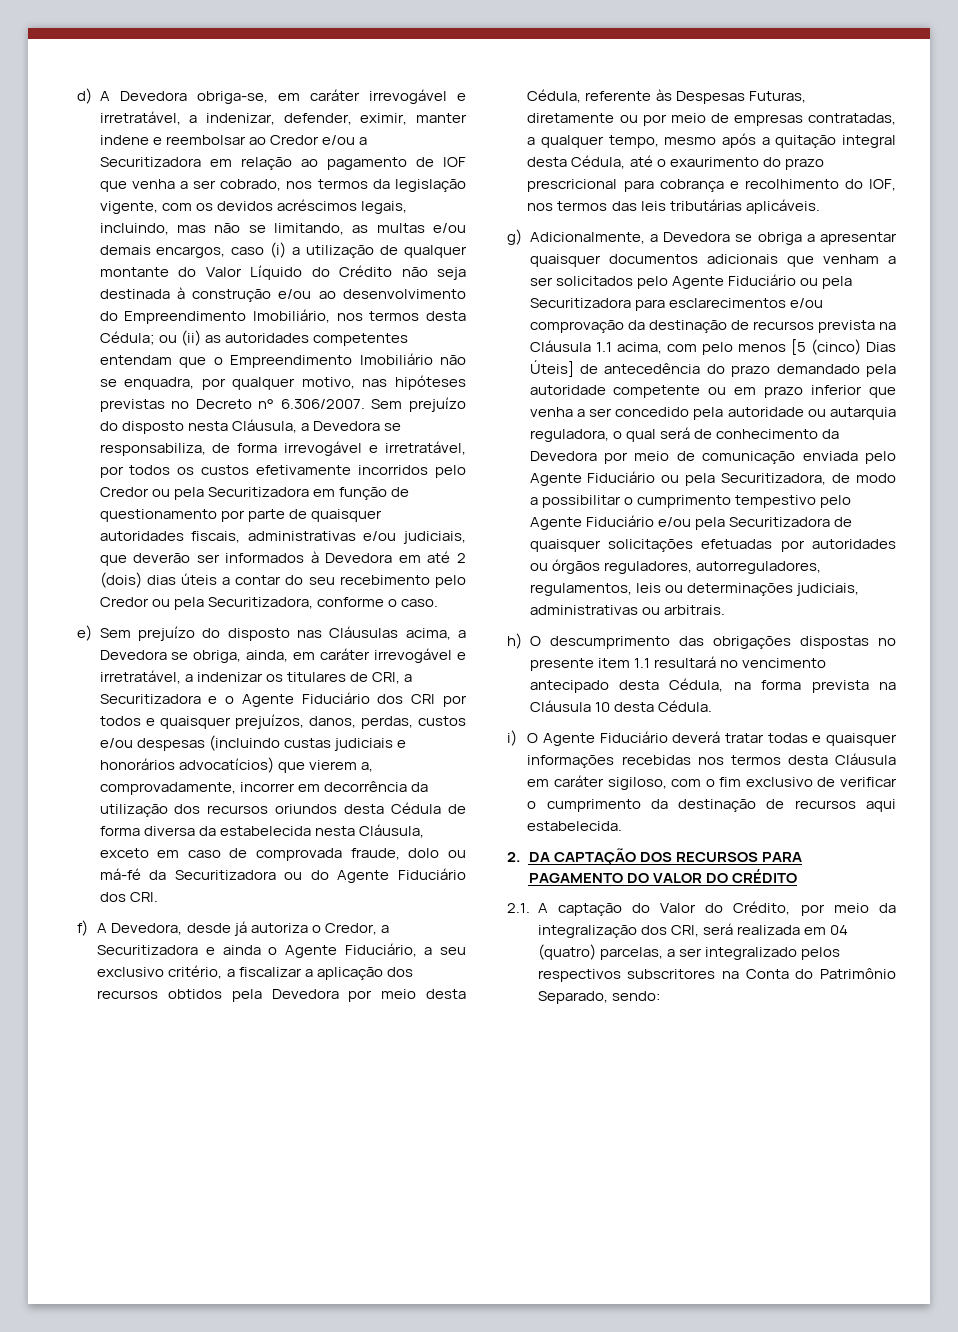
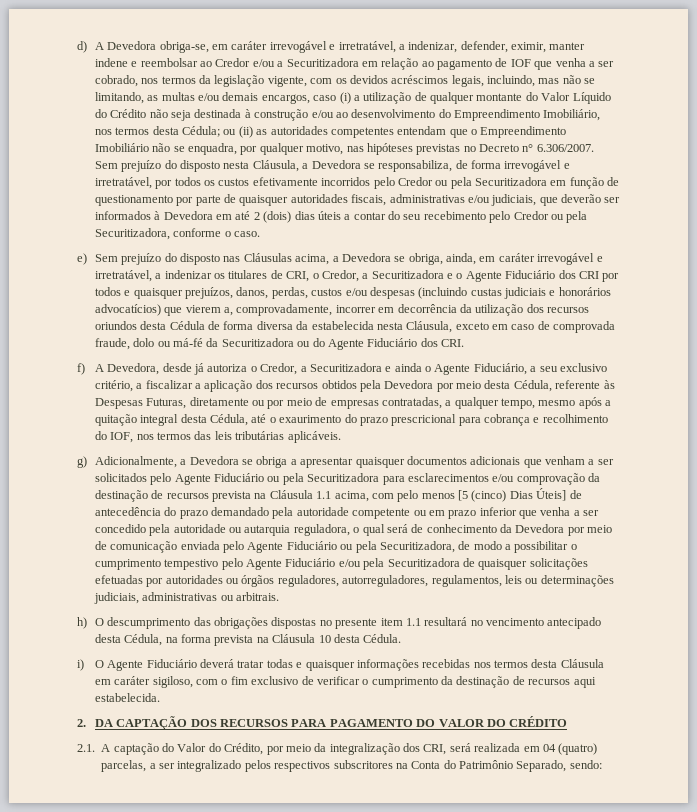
(400, 678) none -> [312,270,359,282] o Credor,

